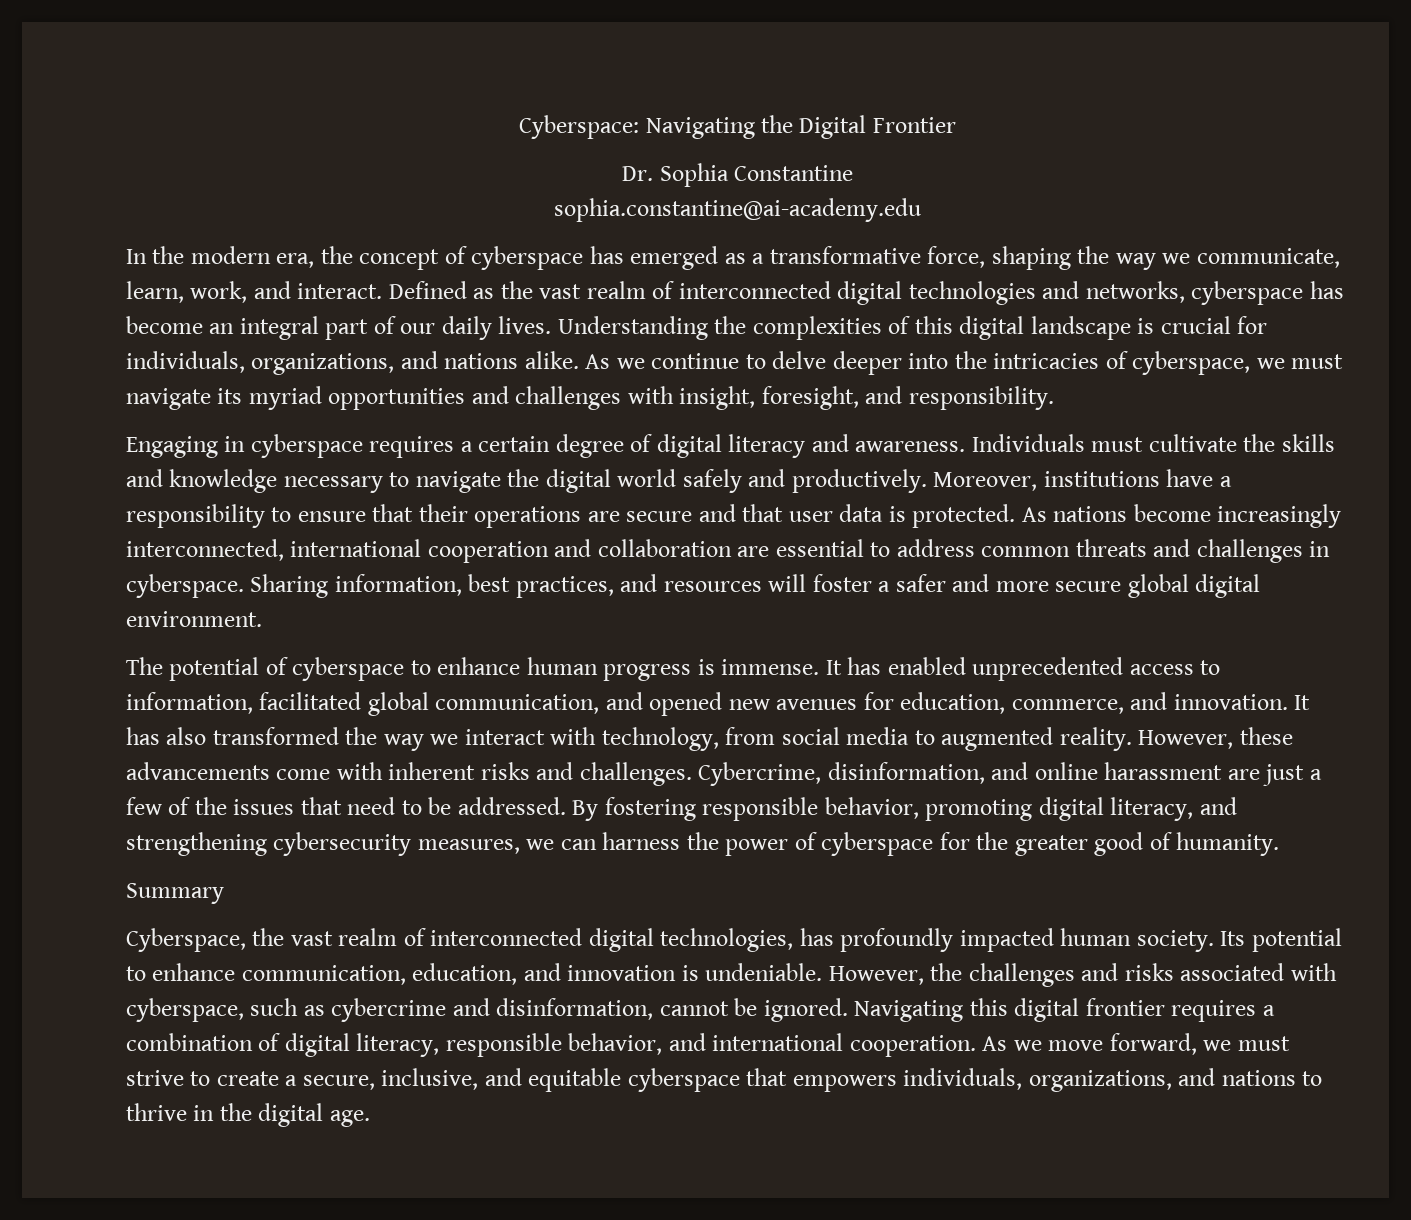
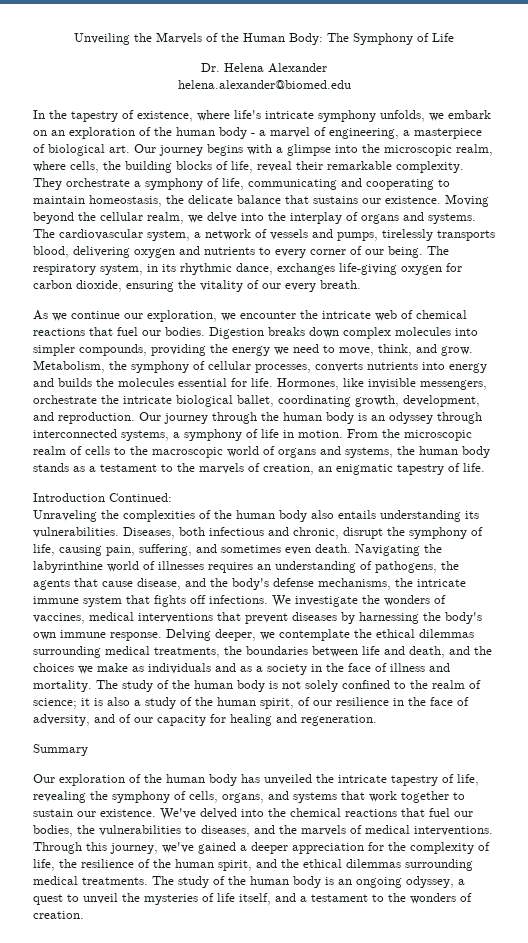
[519,115,956,139] [622,163,853,187] [554,198,921,222] [126,246,1340,270] [126,281,1344,305] [126,316,1268,340] [126,351,1344,375] [126,386,1054,410] [126,434,1335,458] [126,469,1232,493] [126,504,1342,528] [126,539,1331,563] [126,574,1261,598] [126,611,262,627] [126,657,1221,681] [126,692,1311,716] [126,727,1293,751] [126,762,1322,786] [126,797,1237,821] [126,832,1280,856] [126,883,224,904] [126,928,1342,952] [126,963,1337,987] [126,998,1275,1022] [126,1033,1290,1057] [126,1068,1323,1092] [126,1103,370,1127] Cyberspace: Navigating the Digital Frontier // Dr. Sophia Constantine // sophia.constantine@ai-academy.edu // In the modern era, the concept of cyberspace has emerged as a transformative force, shaping the way we communicate, learn, work, and interact. Defined as the vast realm of interconnected digital technologies and networks, cyberspace has become an integral part of our daily lives. Understanding the complexities of this digital landscape is crucial for individuals, organizations, and nations alike. As we continue to delve deeper into the intricacies of cyberspace, we must navigate its myriad opportunities and challenges with insight, foresight, and responsibility. // Engaging in cyberspace requires a certain degree of digital literacy and awareness. Individuals must cultivate the skills and knowledge necessary to navigate the digital world safely and productively. Moreover, institutions have a responsibility to ensure that their operations are secure and that user data is protected. As nations become increasingly interconnected, international cooperation and collaboration are essential to address common threats and challenges in cyberspace. Sharing information, best practices, and resources will foster a safer and more secure global digital environment. // The potential of cyberspace to enhance human progress is immense. It has enabled unprecedented access to information, facilitated global communication, and opened new avenues for education, commerce, and innovation. It has also transformed the way we interact with technology, from social media to augmented reality. However, these advancements come with inherent risks and challenges. Cybercrime, disinformation, and online harassment are just a few of the issues that need to be addressed. By fostering responsible behavior, promoting digital literacy, and strengthening cybersecurity measures, we can harness the power of cyberspace for the greater good of humanity. // Summary // Cyberspace, the vast realm of interconnected digital technologies, has profoundly impacted human society. Its potential to enhance communication, education, and innovation is undeniable. However, the challenges and risks associated with cyberspace, such as cybercrime and disinformation, cannot be ignored. Navigating this digital frontier requires a combination of digital literacy, responsible behavior, and international cooperation. As we move forward, we must strive to create a secure, inclusive, and equitable cyberspace that empowers individuals, organizations, and nations to thrive in the digital age. -> [74,32,454,45] [201,63,327,73] [177,80,351,89] [33,110,491,122] [33,127,482,139] [33,144,493,156] [33,161,464,173] [33,178,450,190] [33,194,489,207] [33,212,476,224] [33,229,495,241] [33,246,449,258] [33,263,462,275] [33,280,361,292] [33,310,467,322] [33,327,478,339] [33,344,473,356] [33,360,487,373] [33,378,487,390] [33,395,480,407] [33,412,482,424] [33,429,472,441] [33,446,490,458] [33,463,485,475] [33,493,172,502] [33,510,479,522] [33,527,483,539] [33,544,442,556] [33,561,459,573] [33,578,466,590] [33,595,446,607] [33,612,482,624] [33,629,474,641] [33,646,492,658] [33,663,450,675] [33,680,481,692] [33,697,469,709] [33,714,377,726] [33,744,88,756] [33,774,479,786] [33,791,465,803] [33,808,473,820] [33,825,493,837] [33,842,490,854] [33,859,473,871] [33,876,465,888] [33,893,472,905] [33,911,84,919] Unveiling the Marvels of the Human Body: The Symphony of Life // Dr. Helena Alexander // helena.alexander@biomed.edu // In the tapestry of existence, where life's intricate symphony unfolds, we embark on an exploration of the human body - a marvel of engineering, a masterpiece of biological art. Our journey begins with a glimpse into the microscopic realm, where cells, the building blocks of life, reveal their remarkable complexity. They orchestrate a symphony of life, communicating and cooperating to maintain homeostasis, the delicate balance that sustains our existence. Moving beyond the cellular realm, we delve into the interplay of organs and systems. The cardiovascular system, a network of vessels and pumps, tirelessly transports blood, delivering oxygen and nutrients to every corner of our being. The respiratory system, in its rhythmic dance, exchanges life-giving oxygen for carbon dioxide, ensuring the vitality of our every breath. // As we continue our exploration, we encounter the intricate web of chemical reactions that fuel our bodies. Digestion breaks down complex molecules into simpler compounds, providing the energy we need to move, think, and grow. Metabolism, the symphony of cellular processes, converts nutrients into energy and builds the molecules essential for life. Hormones, like invisible messengers, orchestrate the intricate biological ballet, coordinating growth, development, and reproduction. Our journey through the human body is an odyssey through interconnected systems, a symphony of life in motion. From the microscopic realm of cells to the macroscopic world of organs and systems, the human body stands as a testament to the marvels of creation, an enigmatic tapestry of life. // Introduction Continued: // Unraveling the complexities of the human body also entails understanding its vulnerabilities. Diseases, both infectious and chronic, disrupt the symphony of life, causing pain, suffering, and sometimes even death. Navigating the labyrinthine world of illnesses requires an understanding of pathogens, the agents that cause disease, and the body's defense mechanisms, the intricate immune system that fights off infections. We investigate the wonders of vaccines, medical interventions that prevent diseases by harnessing the body's own immune response. Delving deeper, we contemplate the ethical dilemmas surrounding medical treatments, the boundaries between life and death, and the choices we make as individuals and as a society in the face of illness and mortality. The study of the human body is not solely confined to the realm of science; it is also a study of the human spirit, of our resilience in the face of adversity, and of our capacity for healing and regeneration. // Summary // Our exploration of the human body has unveiled the intricate tapestry of life, revealing the symphony of cells, organs, and systems that work together to sustain our existence. We've delved into the chemical reactions that fuel our bodies, the vulnerabilities to diseases, and the marvels of medical interventions. Through this journey, we've gained a deeper appreciation for the complexity of life, the resilience of the human spirit, and the ethical dilemmas surrounding medical treatments. The study of the human body is an ongoing odyssey, a quest to unveil the mysteries of life itself, and a testament to the wonders of creation.

